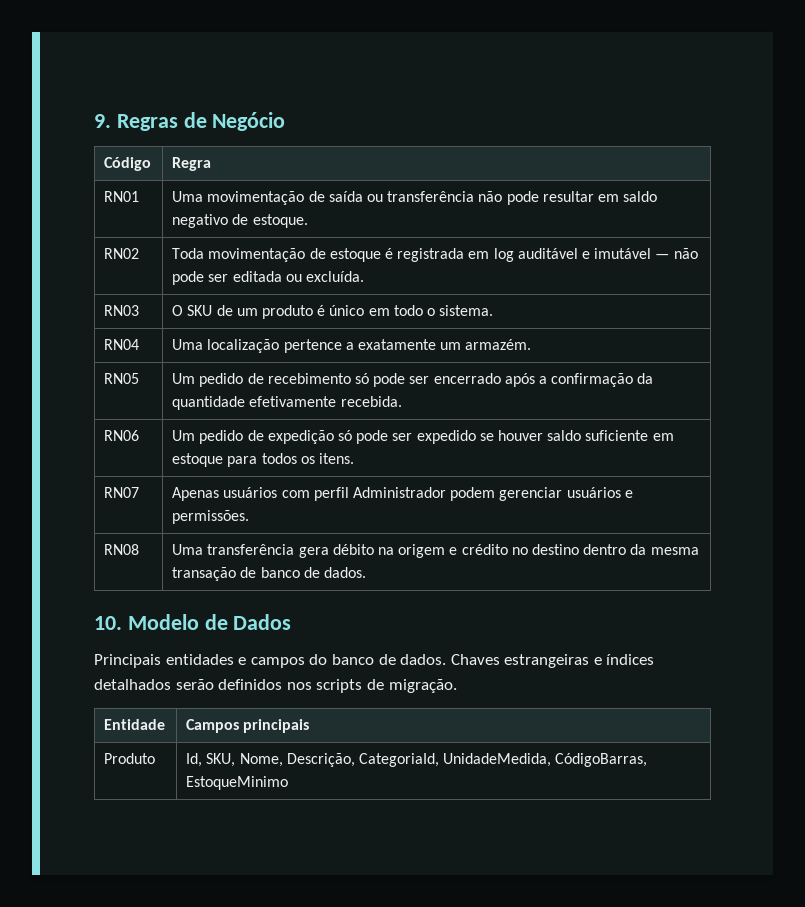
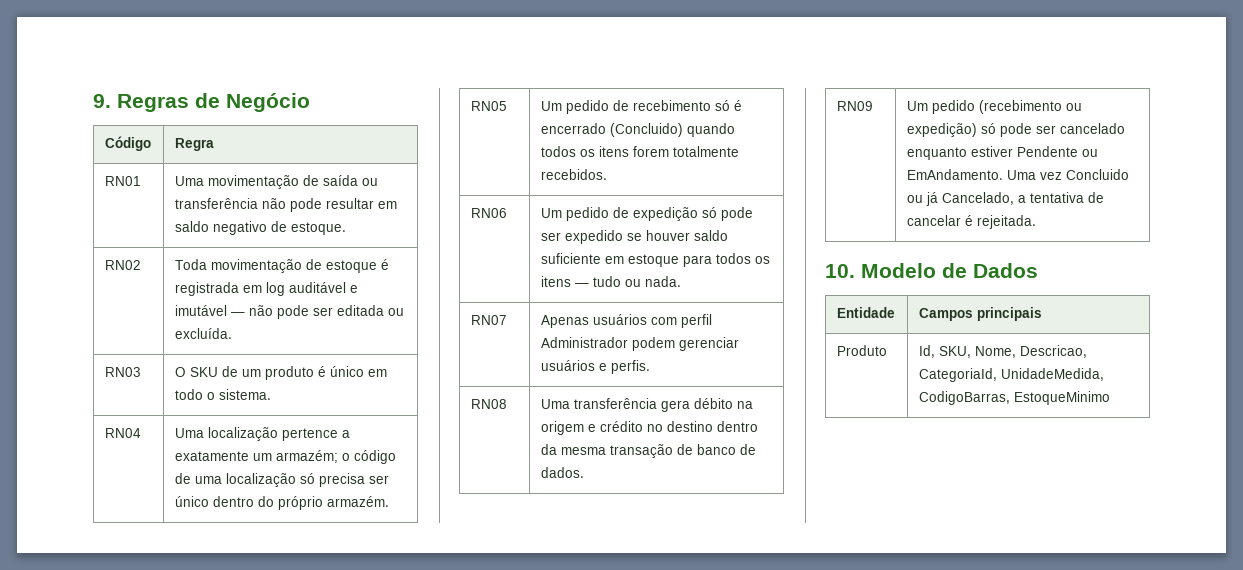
(462, 346) none -> [275,450,396,464] [174,473,389,487] [174,496,323,510] armazém; o código de uma localização só precisa ser único dentro do próprio
[373,373,654,387] [172,396,402,410] pode ser encerrado após a confirmação da quantidade efetivamente recebida. -> [733,100,742,111] [540,123,735,137] [540,146,739,157] [540,169,607,180] é encerrado (Concluido) quando todos os itens forem totalmente recebidos.
[319,453,355,464] itens. -> [540,276,681,287] itens — tudo ou nada.
[172,510,250,524] permissões. -> [610,360,650,374] perfis.
[94,614,292,630] [94,654,655,668] [94,679,457,693] // 10. Modelo de Dados // Principais entidades e campos do banco de dados. Chaves estrangeiras e índices detalhados serão definidos nos scripts de migração. -> [836,101,873,111] [906,100,1082,114] [906,123,1125,137] [906,146,1098,160] [906,169,1129,180] [906,192,1104,206] [906,215,1036,229] [825,263,1038,278] // RN09 | Um pedido (recebimento ou expedição) só pode ser cancelado enquanto estiver Pendente ou EmAndamento. Uma vez Concluido ou já Cancelado, a tentativa de cancelar é rejeitada. // 10. Modelo de Dados
[286,753,355,767] Descrição, -> [1019,345,1087,358] Descricao,
[555,753,648,767] CódigoBarras, -> [918,391,1010,405] CodigoBarras,

